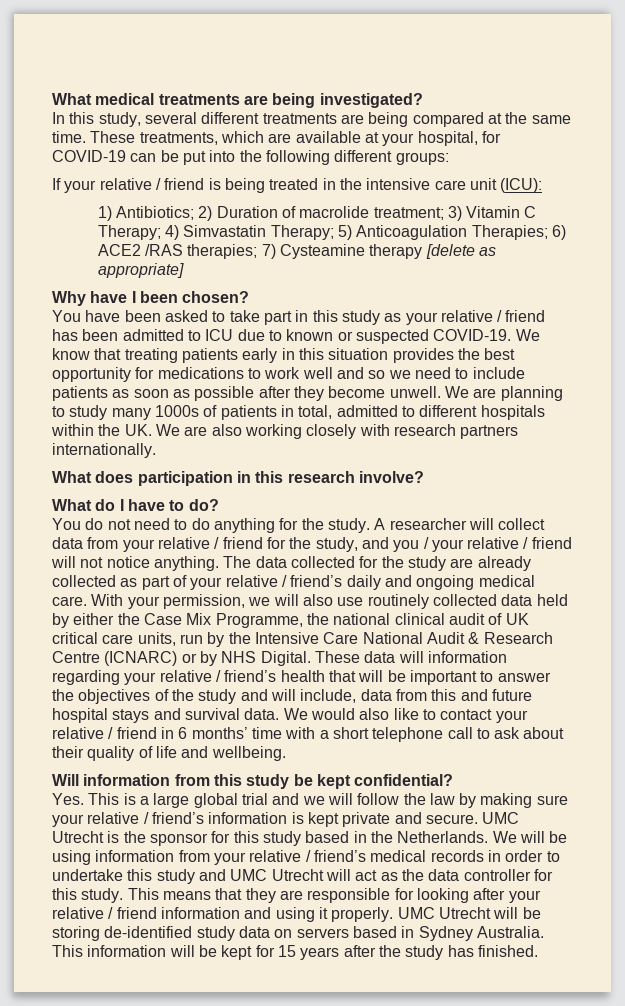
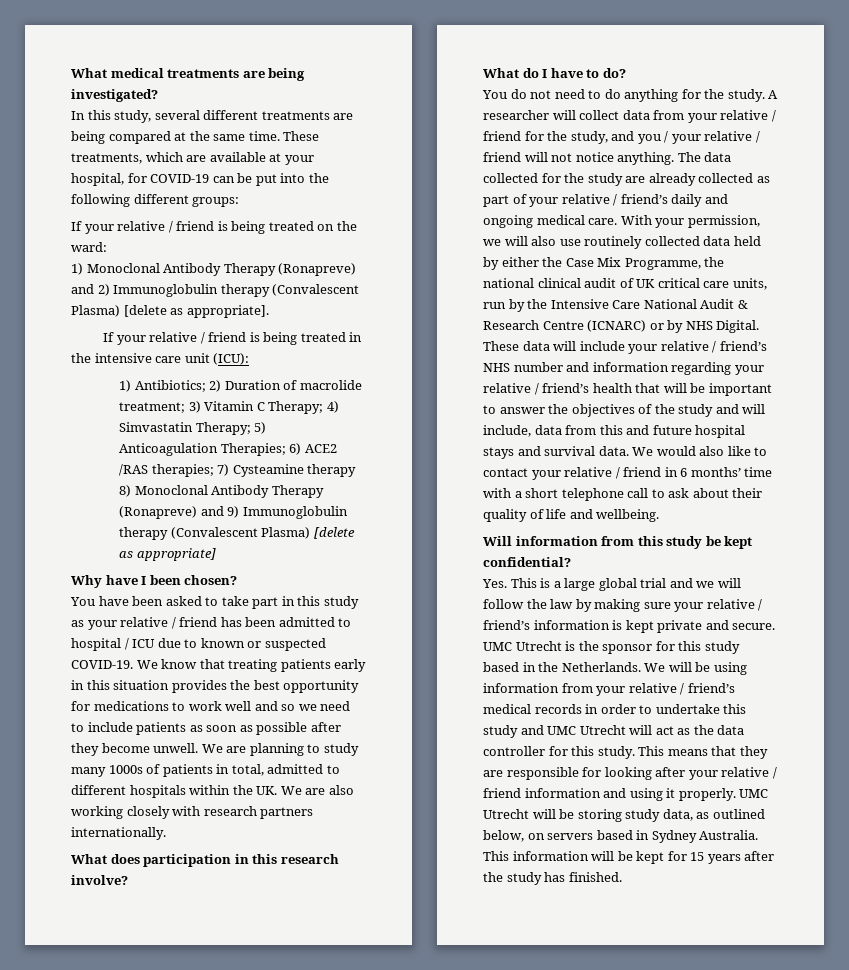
(449, 158) none -> [71,221,357,234] [71,242,107,252] [71,263,357,276] [71,284,360,297] [71,305,269,318] // If your relative / friend is being treated on the ward: // 1) Monoclonal Antibody Therapy (Ronapreve) and 2) Immunoglobulin therapy (Convalescent Plasma) [delete as appropriate].
(423, 251) none -> [119,485,324,498] [119,506,348,519] [119,527,311,540] 8) Monoclonal Antibody Therapy (Ronapreve) and 9) Immunoglobulin therapy (Convalescent Plasma)
(201, 335) none -> [71,638,129,651] hospital /
(424, 657) none -> [579,341,767,354] [483,362,590,372] include your relative / friend’s NHS number and
[104,926,270,941] de-identified study data -> [625,809,765,822] [483,830,524,842] study data, as outlined below,

